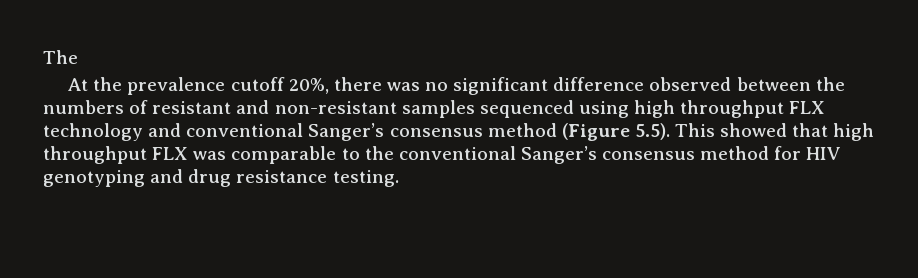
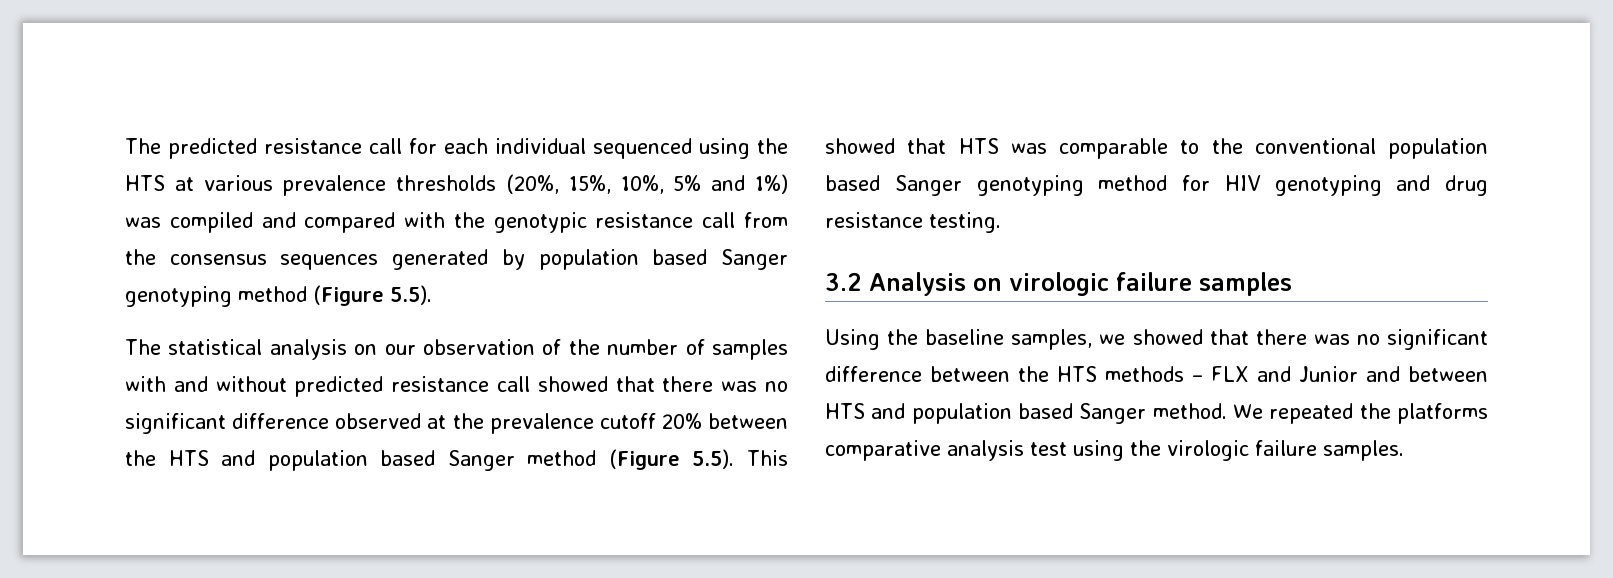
[43,50,78,64] [68,77,329,95] The // At the prevalence cutoff 20%, -> [125,138,788,159] [125,174,788,196] [125,212,788,233] [125,249,788,270] [125,285,432,307] [125,339,788,360] [125,376,655,397] The predicted resistance call for each individual sequenced using the HTS at various prevalence thresholds (20%, 15%, 10%, 5% and 1%) was compiled and compared with the genotypic resistance call from the consensus sequences generated by population based Sanger genotyping method (Figure 5.5). // The statistical analysis on our observation of the number of samples with and without predicted resistance call showed that
[736,77,845,91] [43,100,826,118] [43,123,483,141] between the numbers of resistant and non-resistant samples sequenced using high throughput FLX technology and conventional Sanger’s consensus -> [427,413,788,434] [125,450,515,471] at the prevalence cutoff 20% between the HTS and population based Sanger
[833,123,875,141] [43,146,189,164] high throughput FLX -> [958,138,999,154] HTS
[520,146,696,164] Sanger’s consensus -> [1388,138,1488,159] [825,175,1084,196] population based Sanger genotyping
(399, 178) none -> [825,272,1292,296] [825,329,1488,350] [825,366,1488,382] [825,403,1488,424] [825,440,1404,461] // 3.2 Analysis on virologic failure samples // Using the baseline samples, we showed that there was no significant difference between the HTS methods – FLX and Junior and between HTS and population based Sanger method. We repeated the platforms comparative analysis test using the virologic failure samples.

